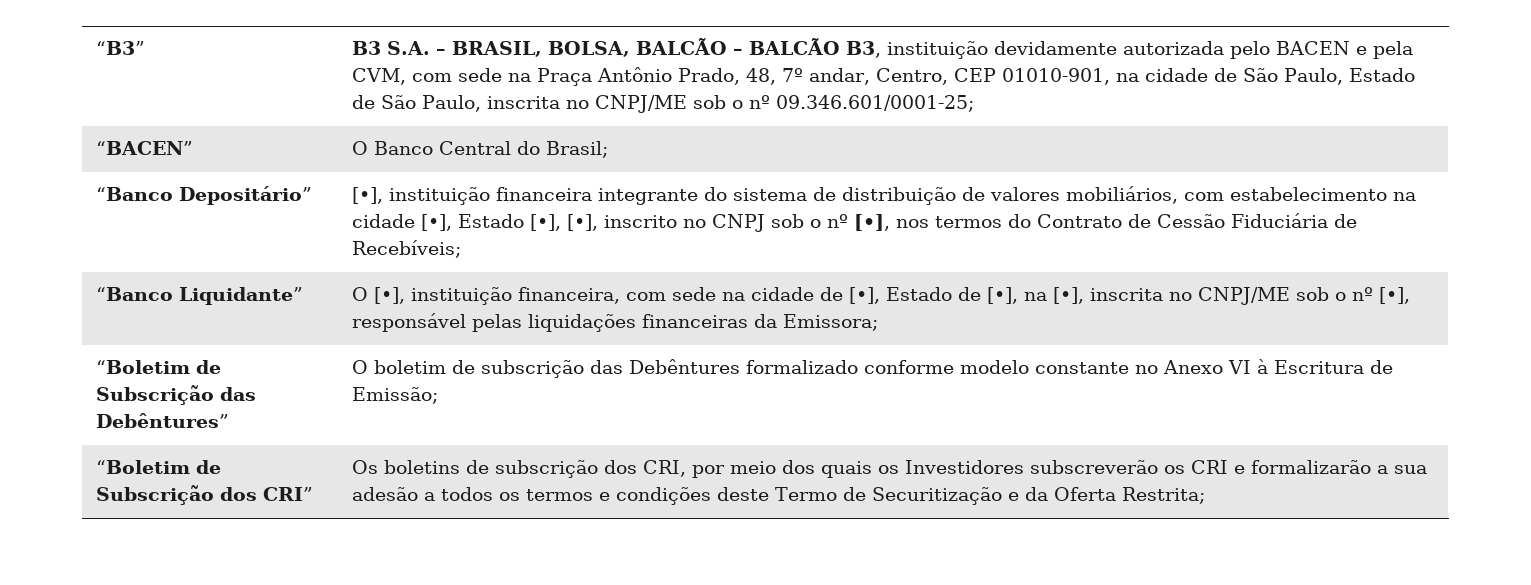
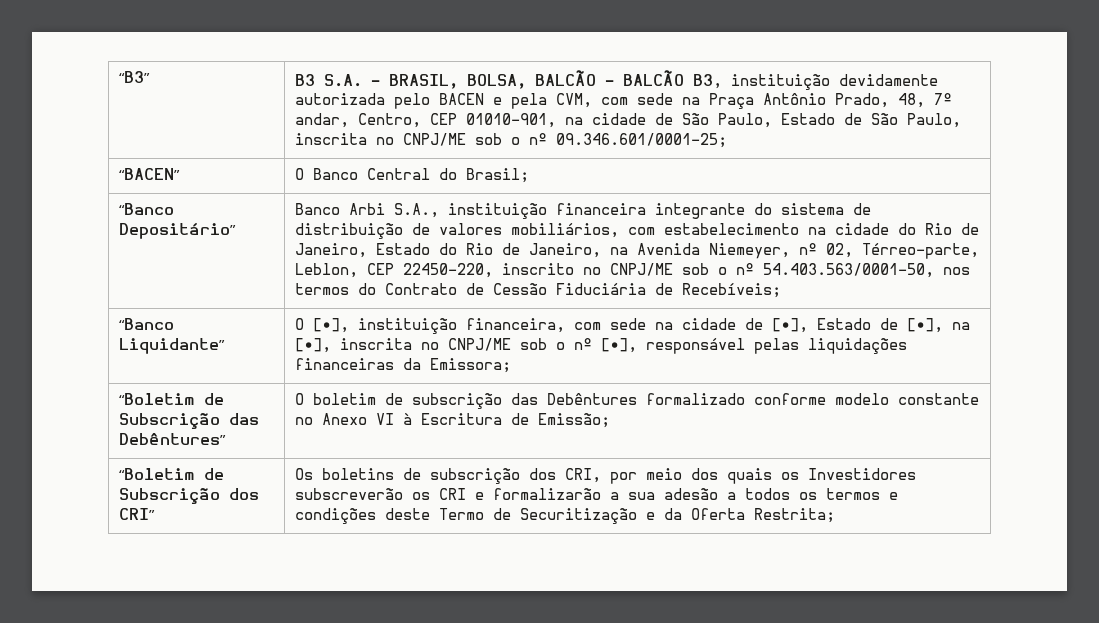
[351,187,383,204] [•], -> [294,203,439,218] Banco Arbi S.A.,
[420,214,598,231] [•], Estado [•], [•], -> [897,223,979,235] [294,243,979,259] [294,263,493,278] do Rio de Janeiro, Estado do Rio de Janeiro, na Avenida Niemeyer, nº 02, Térreo-parte, Leblon, CEP 22450-220,
[711,214,890,232] CNPJ sob o nº [•], -> [609,263,934,278] CNPJ/ME sob o nº 54.403.563/0001-50,

